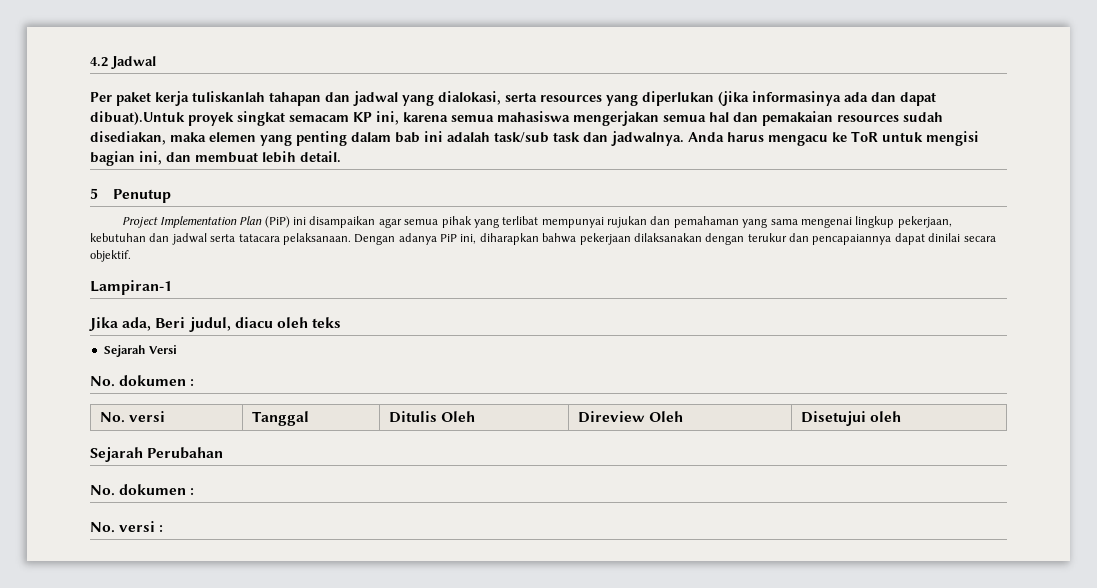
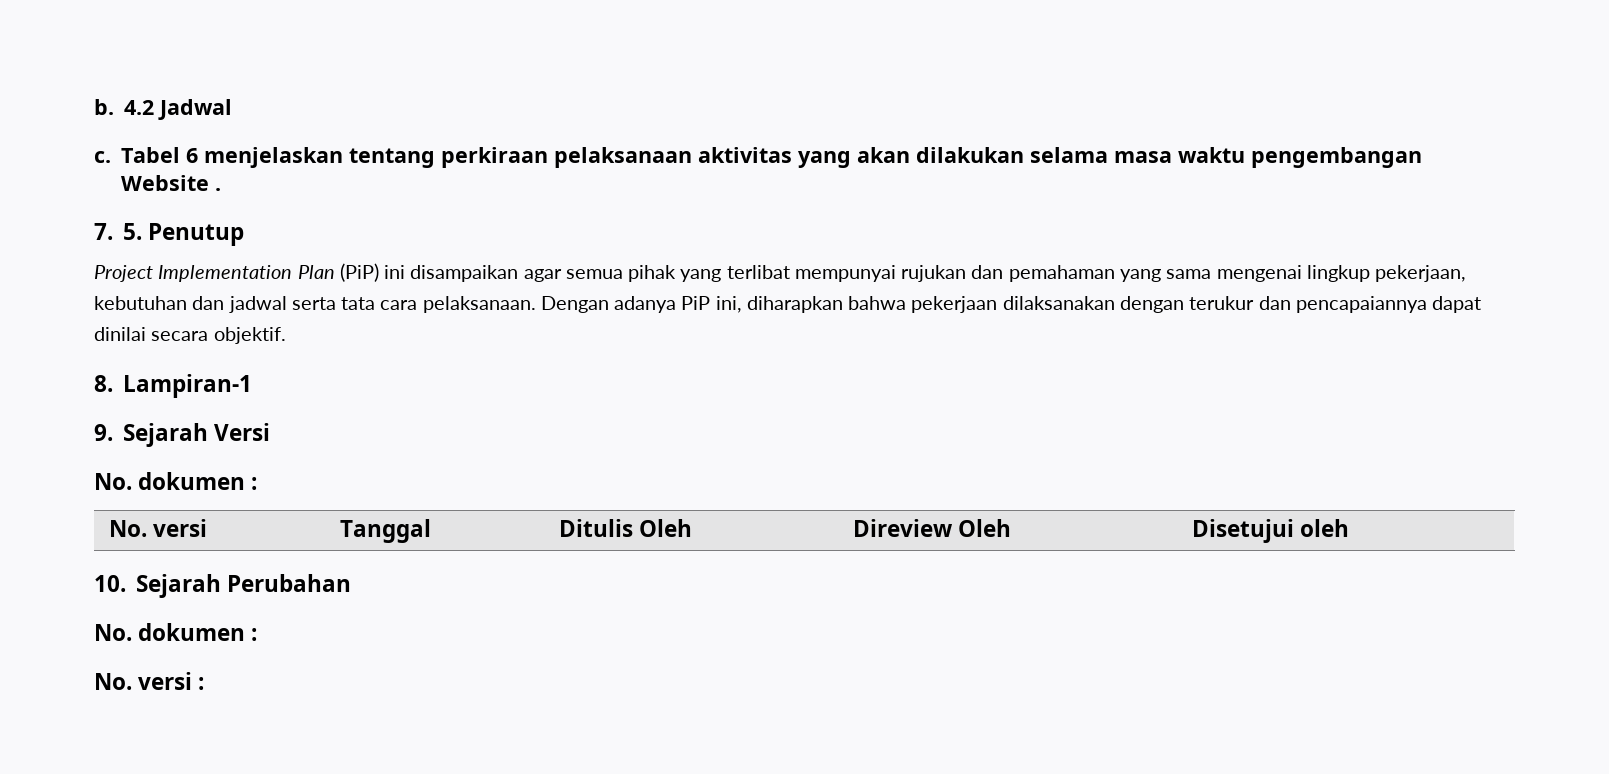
(90, 62) none -> [94,99,114,115] b.
[90,91,936,106] [90,111,943,126] [90,131,979,146] [90,151,341,166] [90,188,98,199] Per paket kerja tuliskanlah tahapan dan jadwal yang dialokasi, serta resources yang diperlukan (jika informasinya ada dan dapat dibuat).Untuk proyek singkat semacam KP ini, karena semua mahasiswa mengerjakan semua hal dan pemakaian resources sudah disediakan, maka elemen yang penting dalam bab ini adalah task/sub task dan jadwalnya. Anda harus mengacu ke ToR untuk mengisi bagian ini, dan membuat lebih detail. // 5 -> [94,147,1422,168] [120,175,221,191] [94,223,142,240] c. Tabel 6 menjelaskan tentang perkiraan pelaksanaan aktivitas yang akan dilakukan selama masa waktu pengembangan Website . // 7. 5.
[238,234,280,242] tatacara -> [341,297,418,310] tata cara
(131, 256) none -> [94,375,113,392] 8.
[89,317,342,332] Jika ada, Beri judul, diacu oleh teks // -> [94,424,113,441] 9.
(902, 416) none -> [94,575,126,592] 10.

